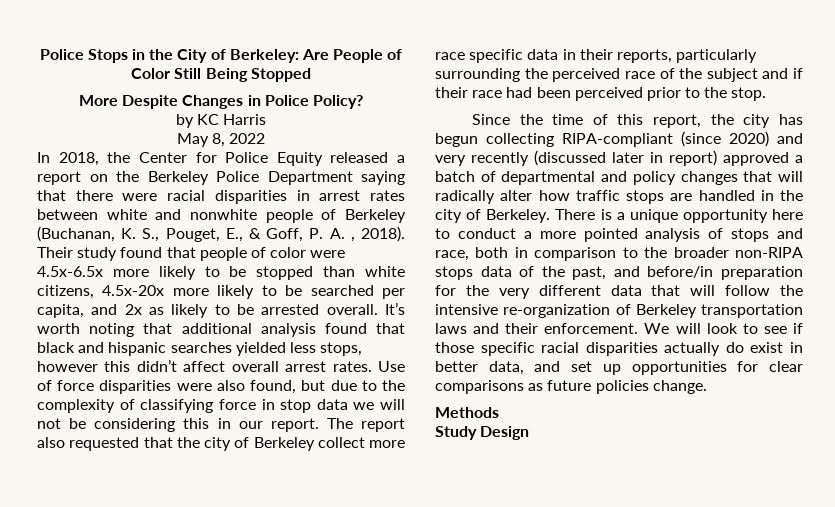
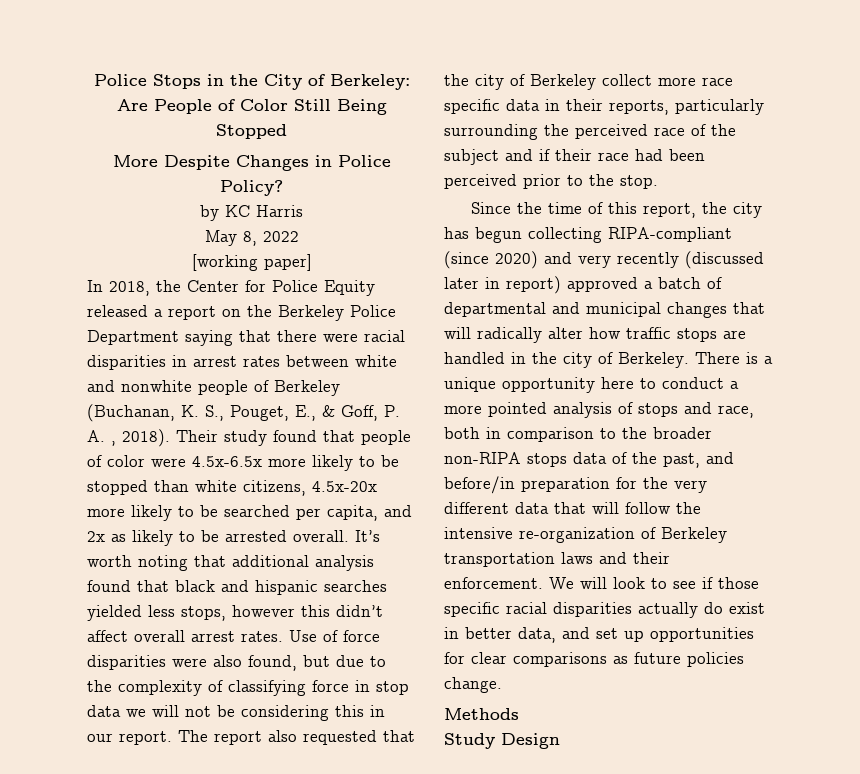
(266, 138) none -> [191,254,312,271] // [working paper]
[632,171,676,185] policy -> [586,302,661,317] municipal

